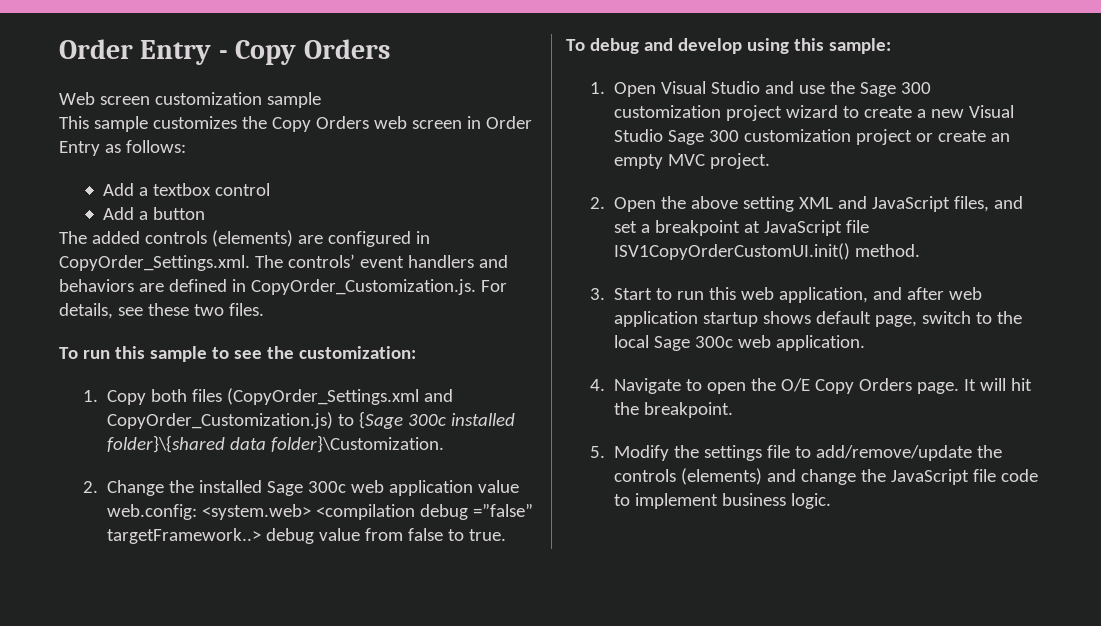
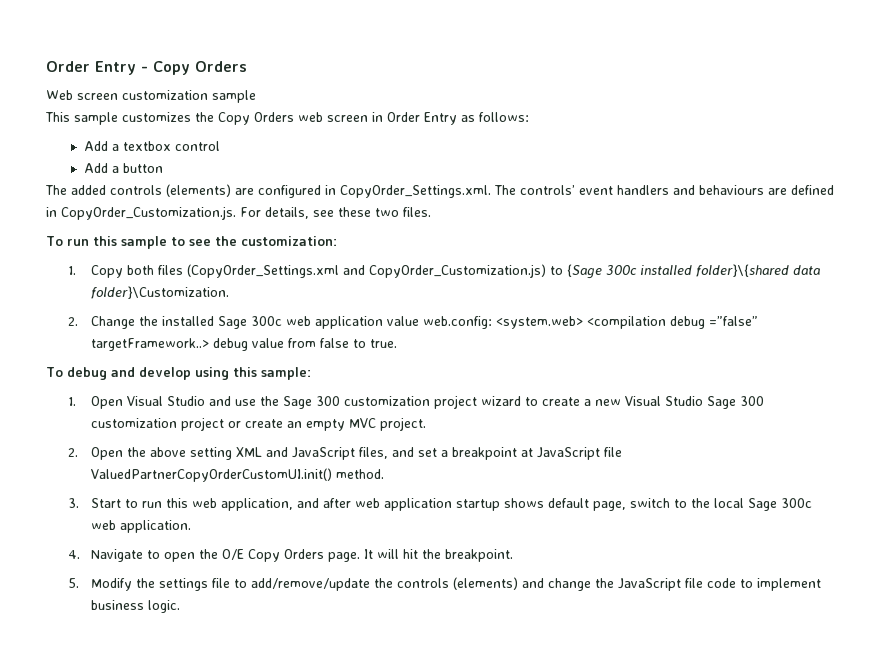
[59,279,134,292] behaviors -> [699,185,764,195] behaviours
[613,243,850,260] ISV1CopyOrderCustomUI.init() -> [90,468,332,482] ValuedPartnerCopyOrderCustomUI.init()

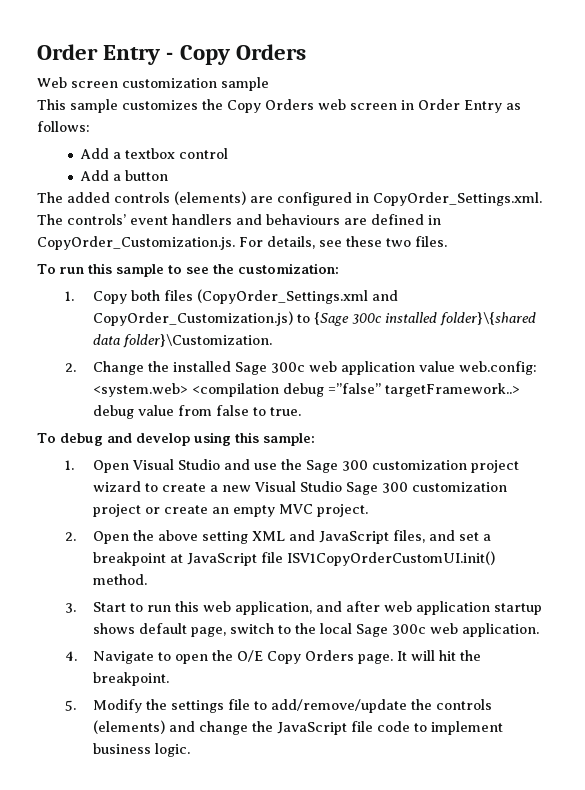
[90,468,332,482] ValuedPartnerCopyOrderCustomUI.init() -> [286,551,495,566] ISV1CopyOrderCustomUI.init()

